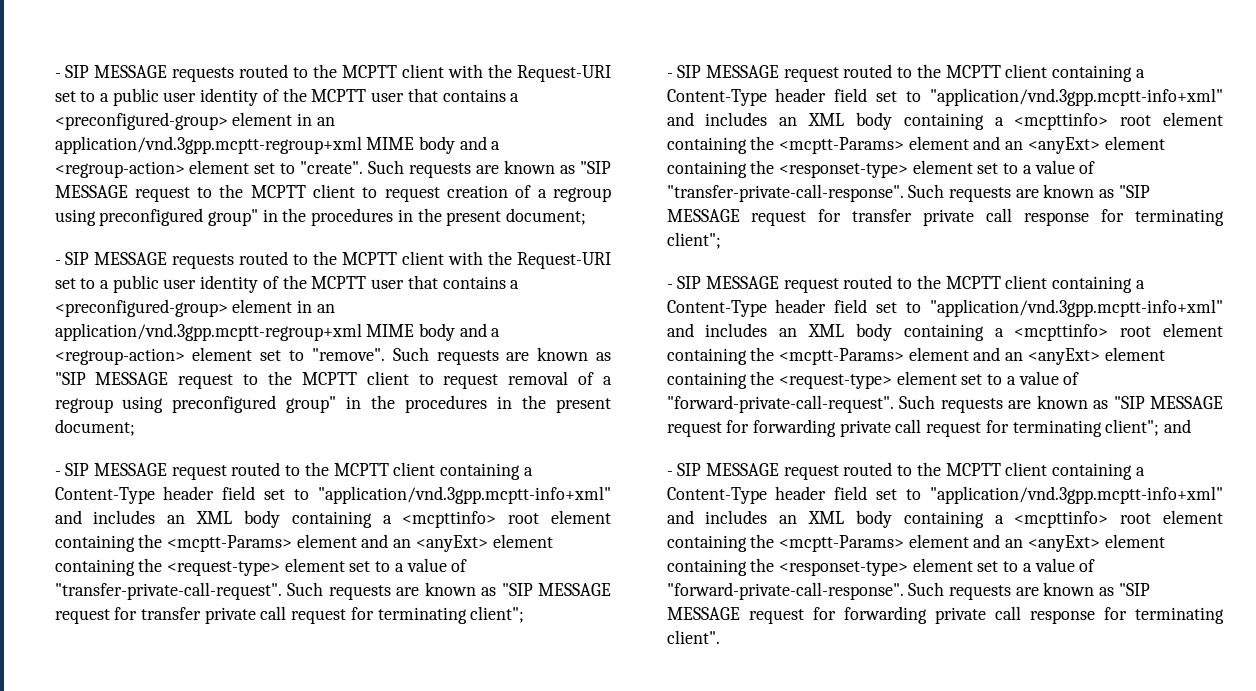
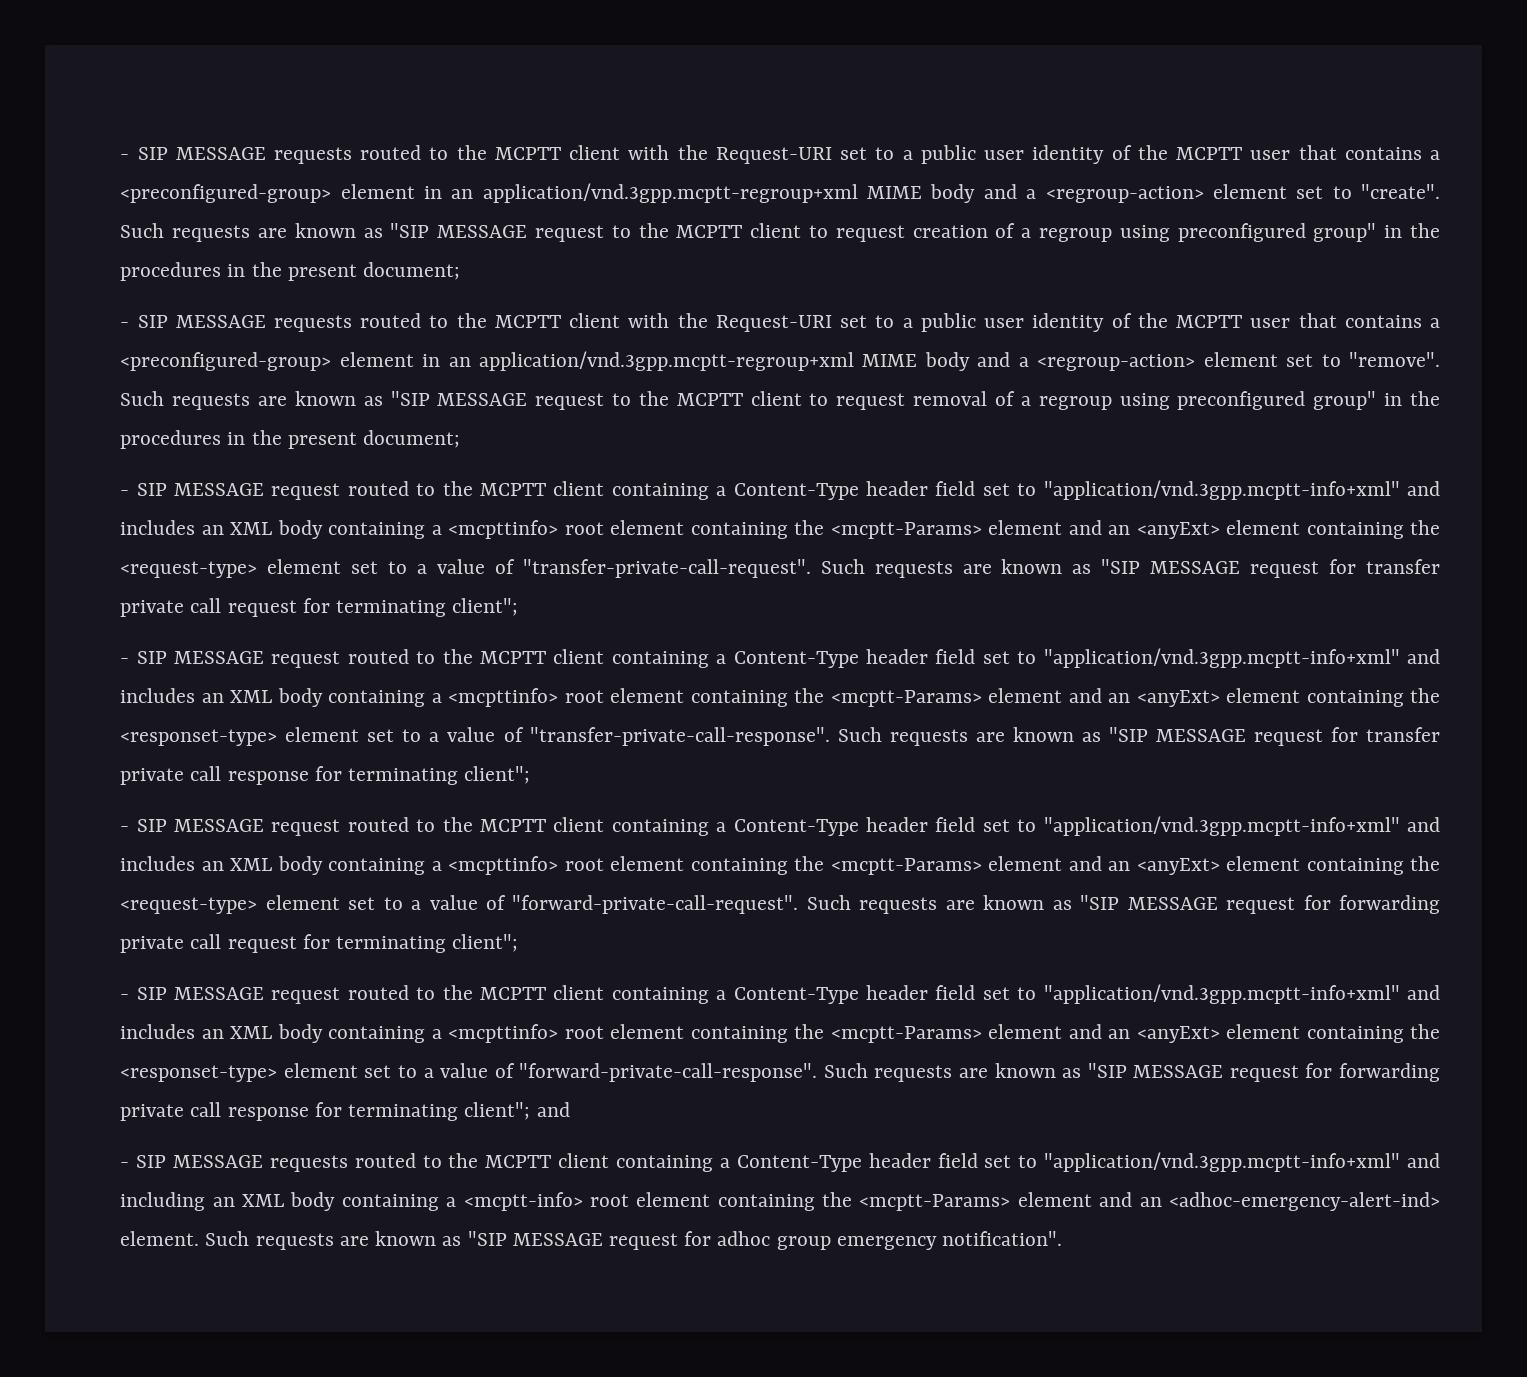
[1164,419,1192,433] and -> (519, 943) none
[666,630,720,644] client". -> [464,1102,570,1120] [120,1152,1440,1172] [120,1192,1440,1211] [120,1231,1062,1250] client"; and // - SIP MESSAGE requests routed to the MCPTT client containing a Content-Type header field set to "application/vnd.3gpp.mcptt-info+xml" and including an XML body containing a <mcptt-info> root element containing the <mcptt-Params> element and an <adhoc-emergency-alert-ind> element. Such requests are known as "SIP MESSAGE request for adhoc group emergency notification".

